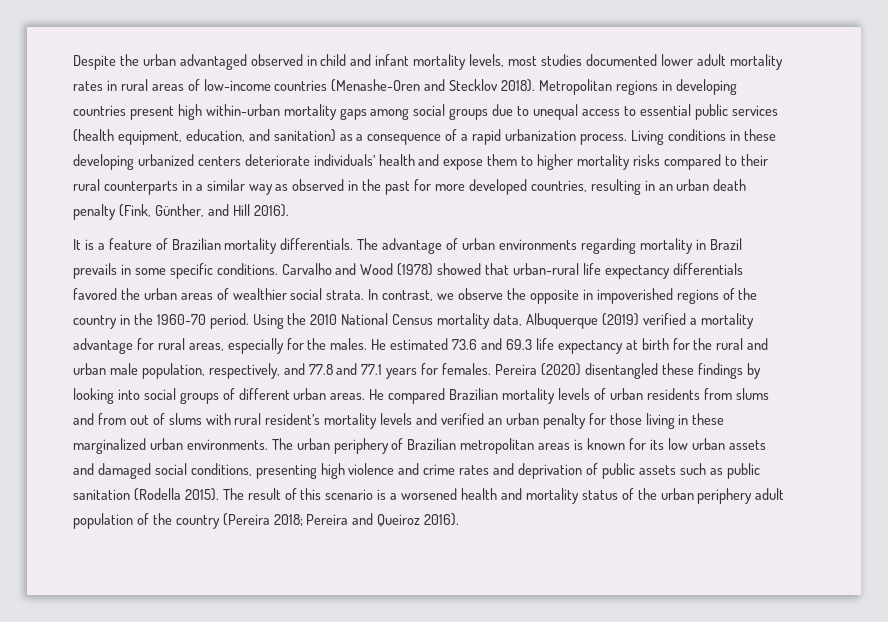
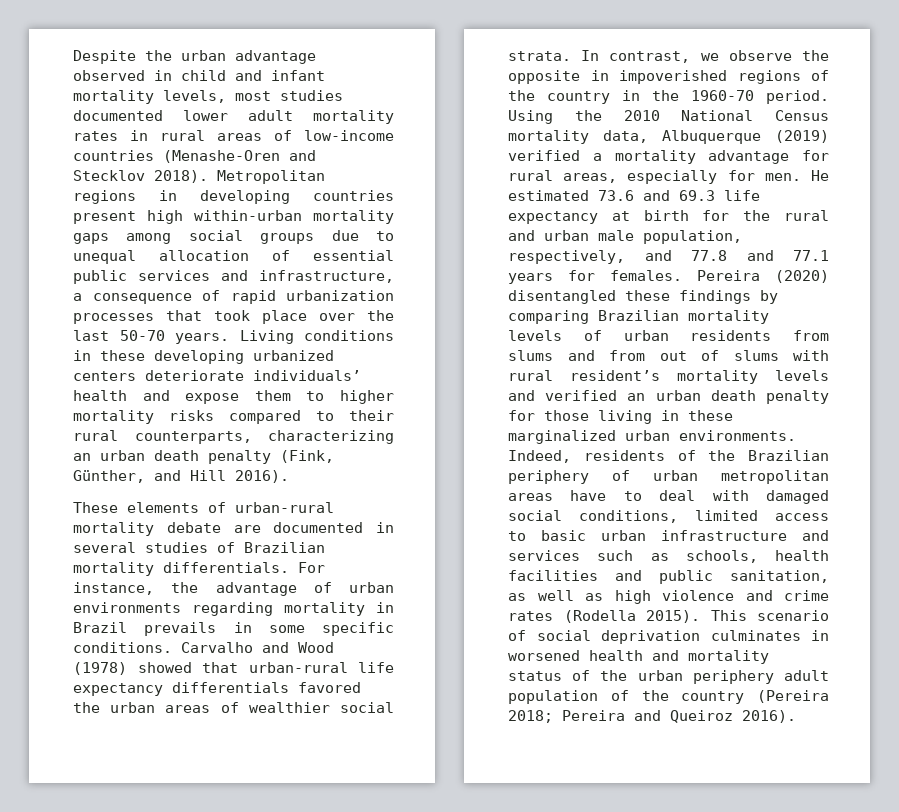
[179,54,247,70] advantaged -> [235,50,316,64] advantage
[581,106,636,116] access to -> [159,250,290,261] allocation of
[73,129,353,145] (health equipment, education, and sanitation) as -> [221,270,394,283] and infrastructure,
[461,134,469,141] a -> (220, 295) none
[579,134,627,145] process. -> [73,310,394,324] [73,330,229,344] processes that took place over the last 50-70 years.
[103,179,655,195] counterparts in a similar way as observed in the past for more developed countries, resulting in -> [134,430,394,444] counterparts, characterizing
[73,238,152,250] It is a feature -> [73,502,334,513] [73,522,394,536] [73,542,208,553] These elements of urban-rural mortality debate are documented in several studies
[357,238,379,250] The -> [298,562,325,573] [73,582,199,595] For instance, the
[307,338,368,350] the males. -> [764,173,801,181] men.
[73,388,446,404] looking into social groups of different urban areas. He compared -> [508,310,589,324] comparing
(539, 419) none -> [710,390,756,401] death
[271,438,330,450] The urban -> [508,450,829,463] Indeed, residents of the Brazilian
[407,438,457,450] Brazilian -> [653,470,698,481] urban
[574,438,766,450] [73,463,317,479] is known for its low urban assets and damaged social conditions, presenting -> [570,490,829,504] [508,510,829,523] [508,530,829,541] [508,550,829,563] [508,570,829,584] [508,590,603,601] have to deal with damaged social conditions, limited access to basic urban infrastructure and services such as schools, health facilities and public sanitation, as well as
[493,463,760,479] [73,488,398,501] and deprivation of public assets such as public sanitation (Rodella 2015). The result of this scenario is a -> [563,610,829,623] [508,630,829,644] (Rodella 2015). This scenario of social deprivation culminates in

